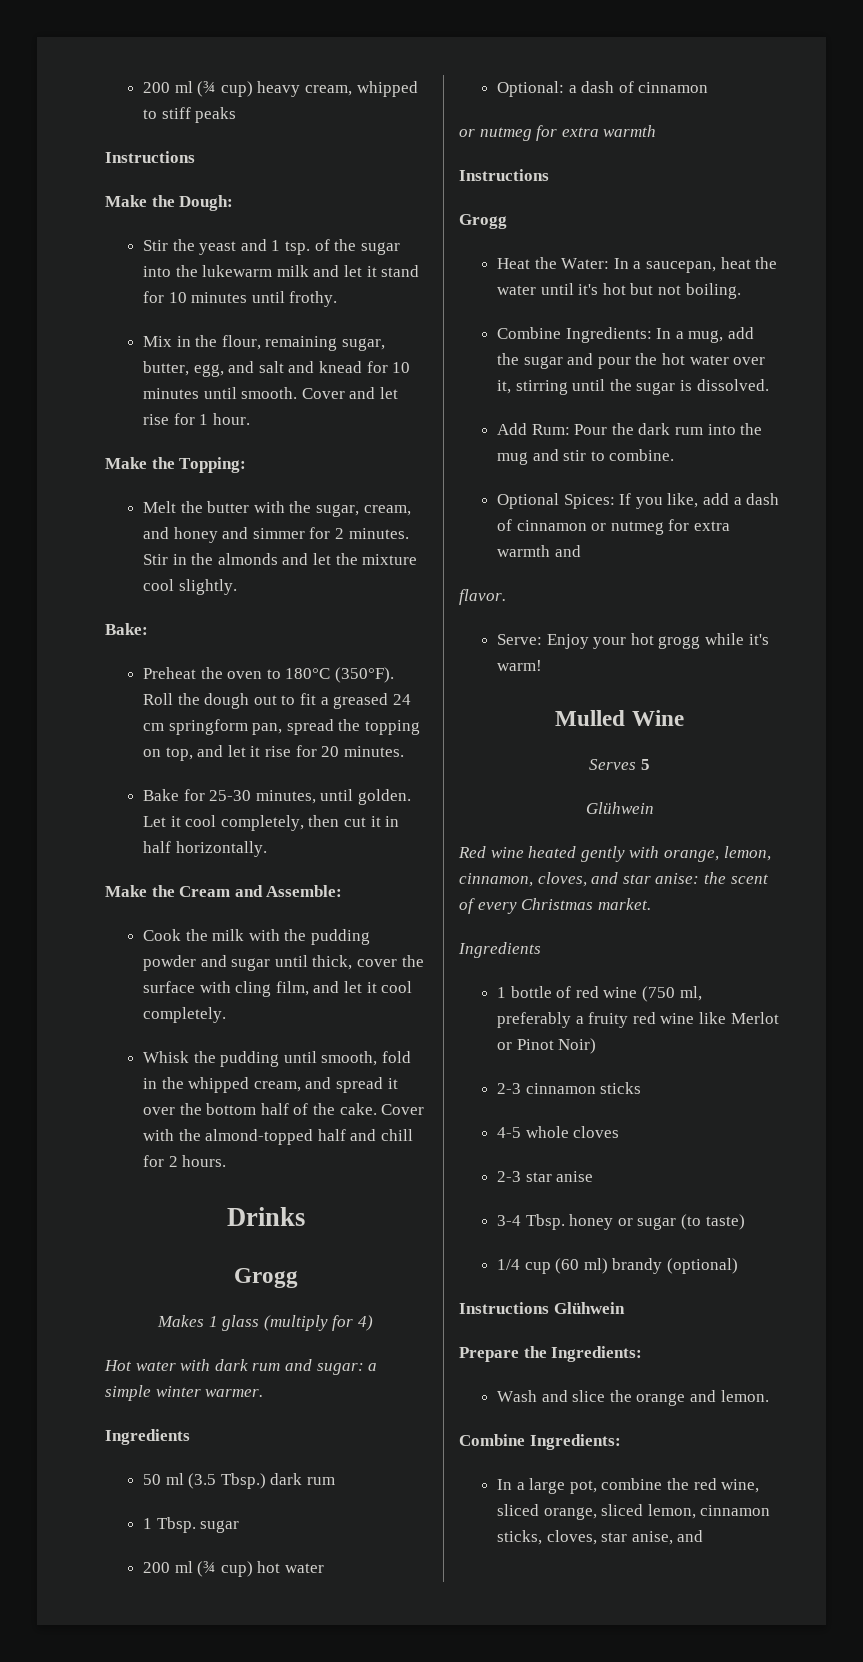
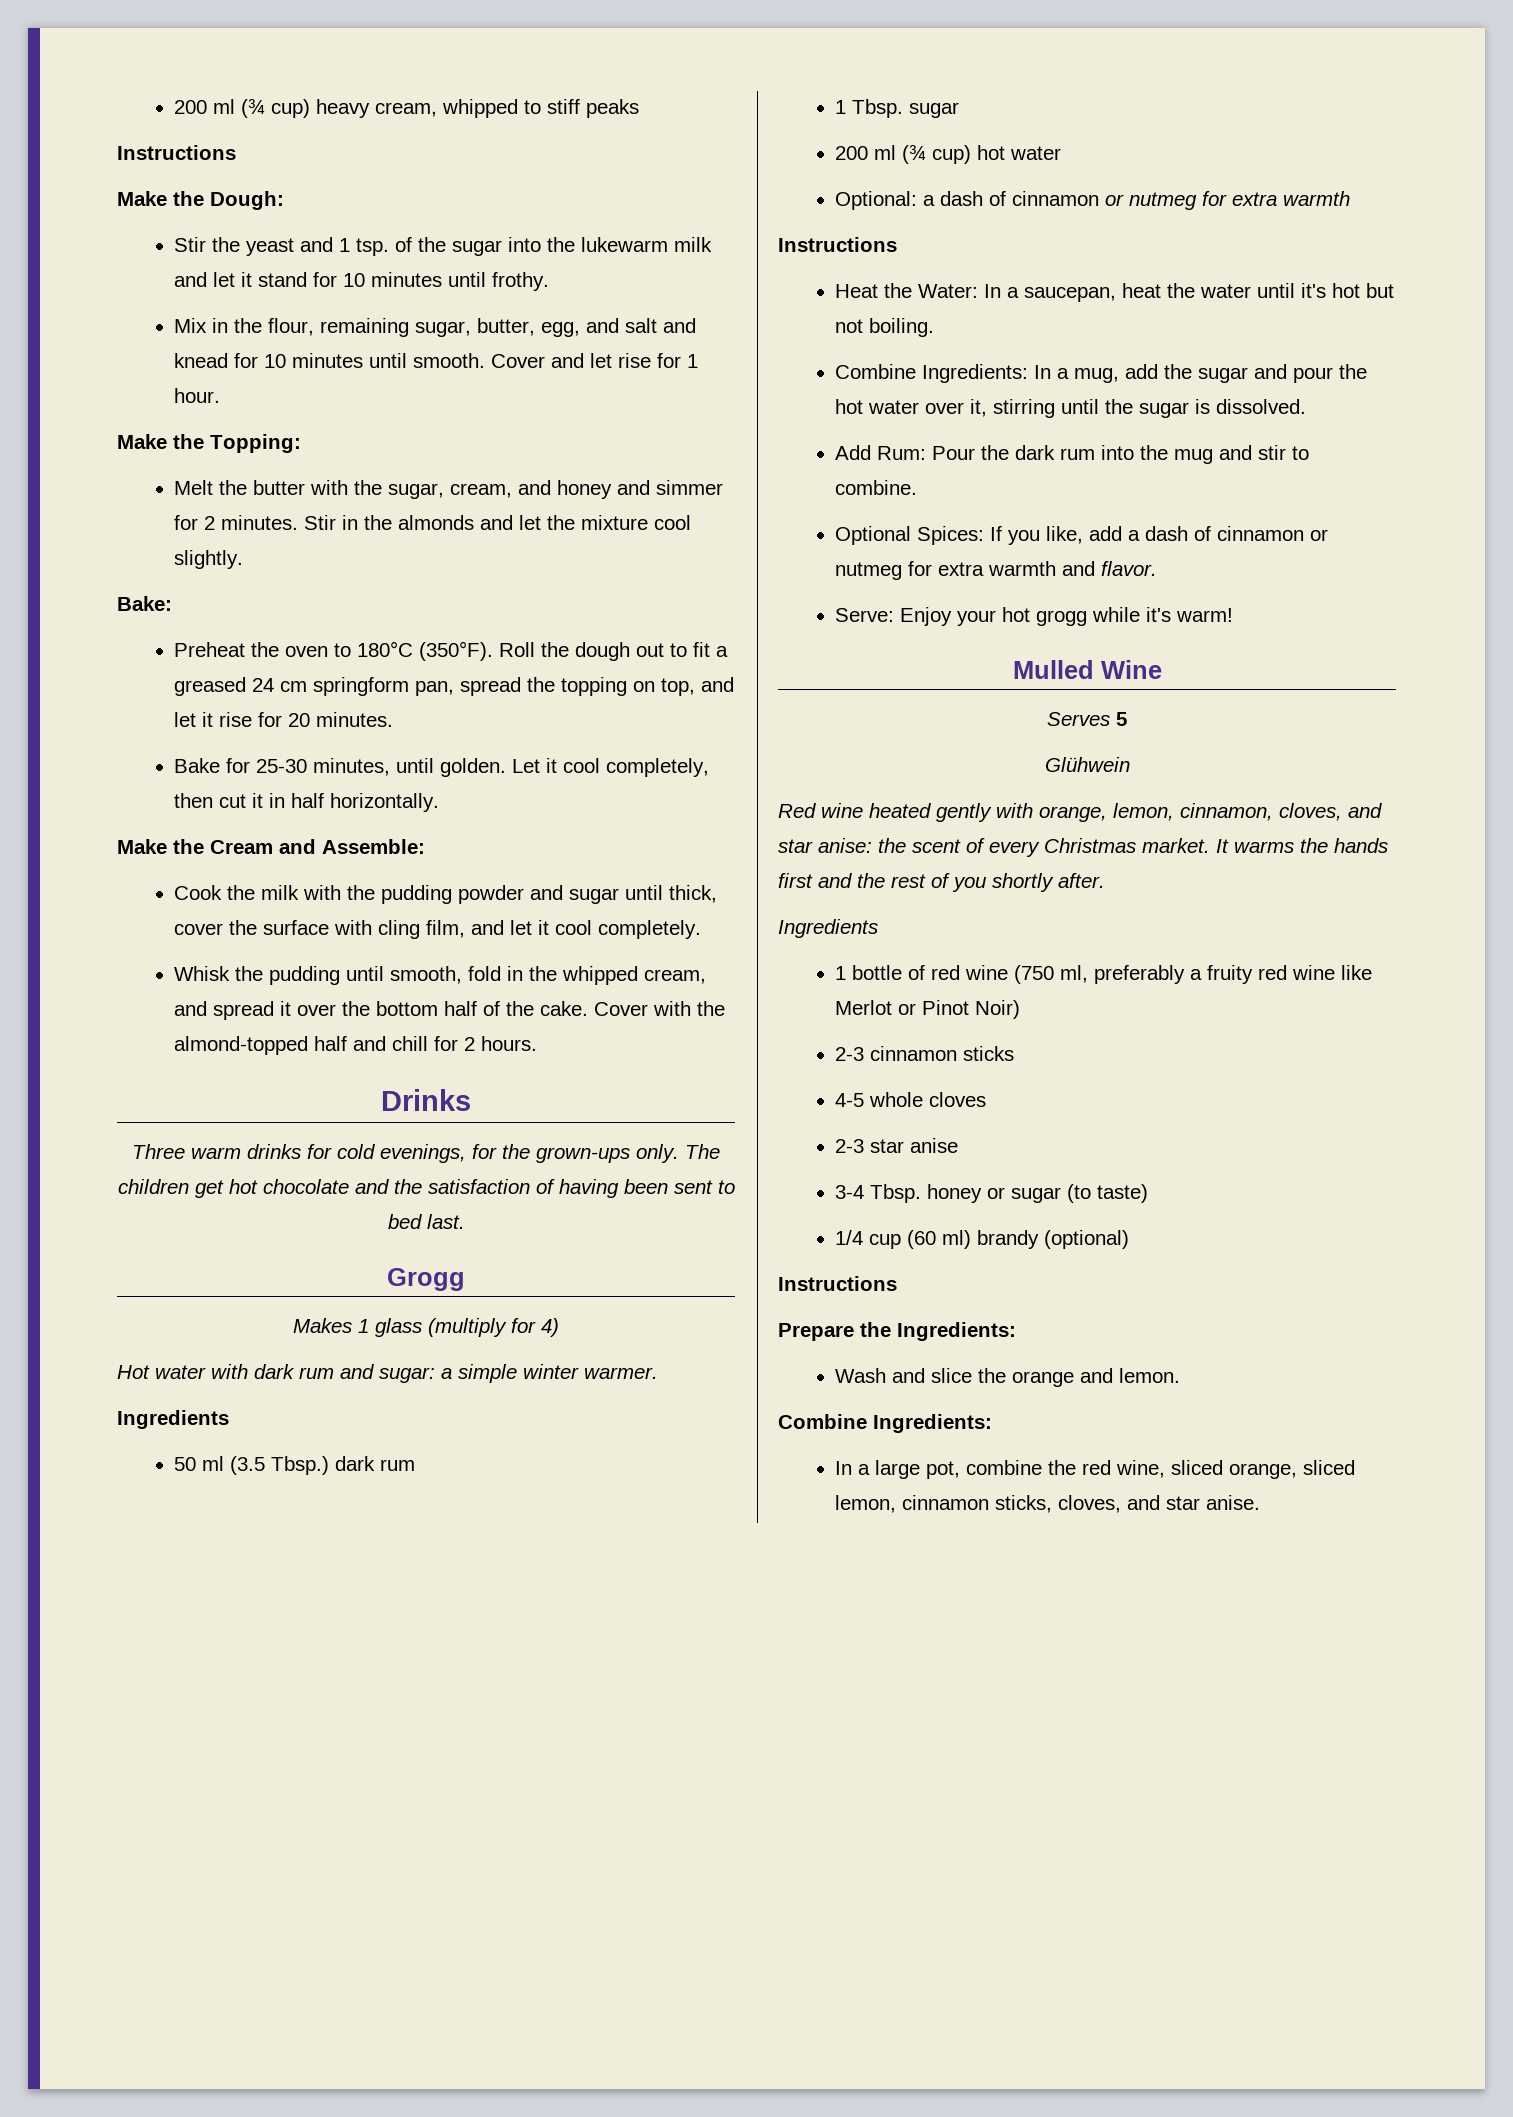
(305, 1216) none -> [132,1144,720,1163] [117,1179,735,1198] [387,1214,465,1229] // Three warm drinks for cold evenings, for the grown-ups only. The children get hot chocolate and the satisfaction of having been sent to bed last.
(709, 87) // -> (1100, 198) none
[459,214,507,229] // Grogg -> (897, 244) none
(581, 551) // -> (1096, 568) none
(651, 904) none -> [1216,838,1388,853] [778,873,1105,892] It warms the hands first and the rest of you shortly after.
[553,1302,625,1314] Glühwein -> (897, 1283) none
[601,1530,704,1545] star anise, and -> [1127,1495,1261,1510] and star anise.

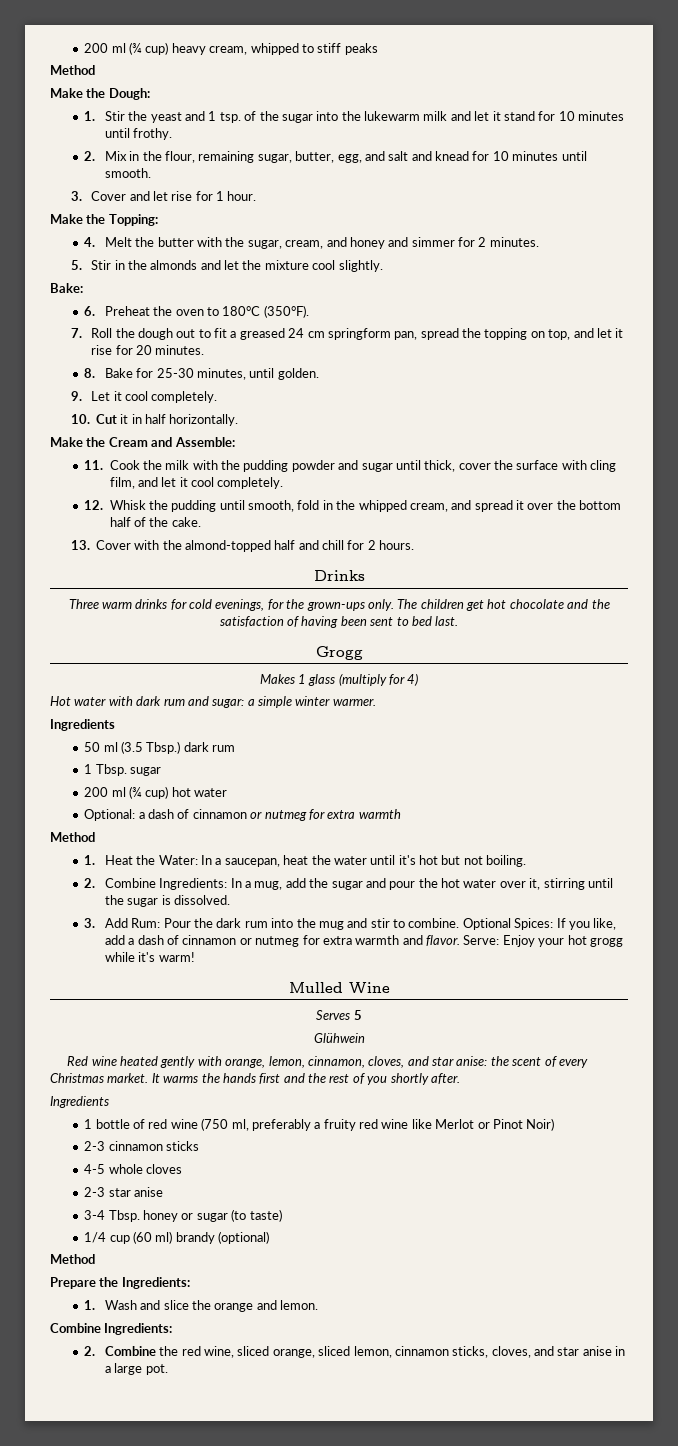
[117,145,236,160] Instructions -> [50,65,95,75] Method
(284, 200) none -> [84,111,96,121] 1.
(550, 281) none -> [84,151,96,161] 2.
(486, 360) none -> [70,191,82,201] // 3.
(301, 443) none -> [84,237,96,247] 4.
(299, 522) none -> [70,260,82,270] // 5.
(172, 603) none -> [84,306,96,316] 6.
(494, 651) none -> [70,328,82,338] // 7.
(394, 719) none -> [84,368,96,378] 8.
(507, 767) none -> [70,391,82,401] // 9.
[606,758,710,777] [174,793,247,808] completely, then cut -> [151,391,218,403] [70,414,117,424] completely. // 10. Cut
(425, 846) none -> [84,460,104,470] 11.
(702, 929) none -> [84,500,104,510] 12.
(589, 1008) none -> [70,540,90,550] // 13.
[778,237,897,252] Instructions // -> [50,832,95,842] [84,855,96,865] Method // 1.
(935, 327) none -> [84,878,96,888] 2.
(1307, 406) none -> [84,918,96,928] 3.
(918, 487) // -> (460, 923) none
(1158, 568) // -> (461, 940) none
[778,1276,897,1291] Instructions -> [50,1254,95,1264] Method
(1016, 1331) none -> [84,1300,96,1310] 1.
[835,1460,1043,1479] In a large pot, combine -> [84,1346,156,1356] 2. Combine
[1206,1495,1261,1510] anise. -> [582,1346,626,1356] [104,1363,168,1375] anise in a large pot.

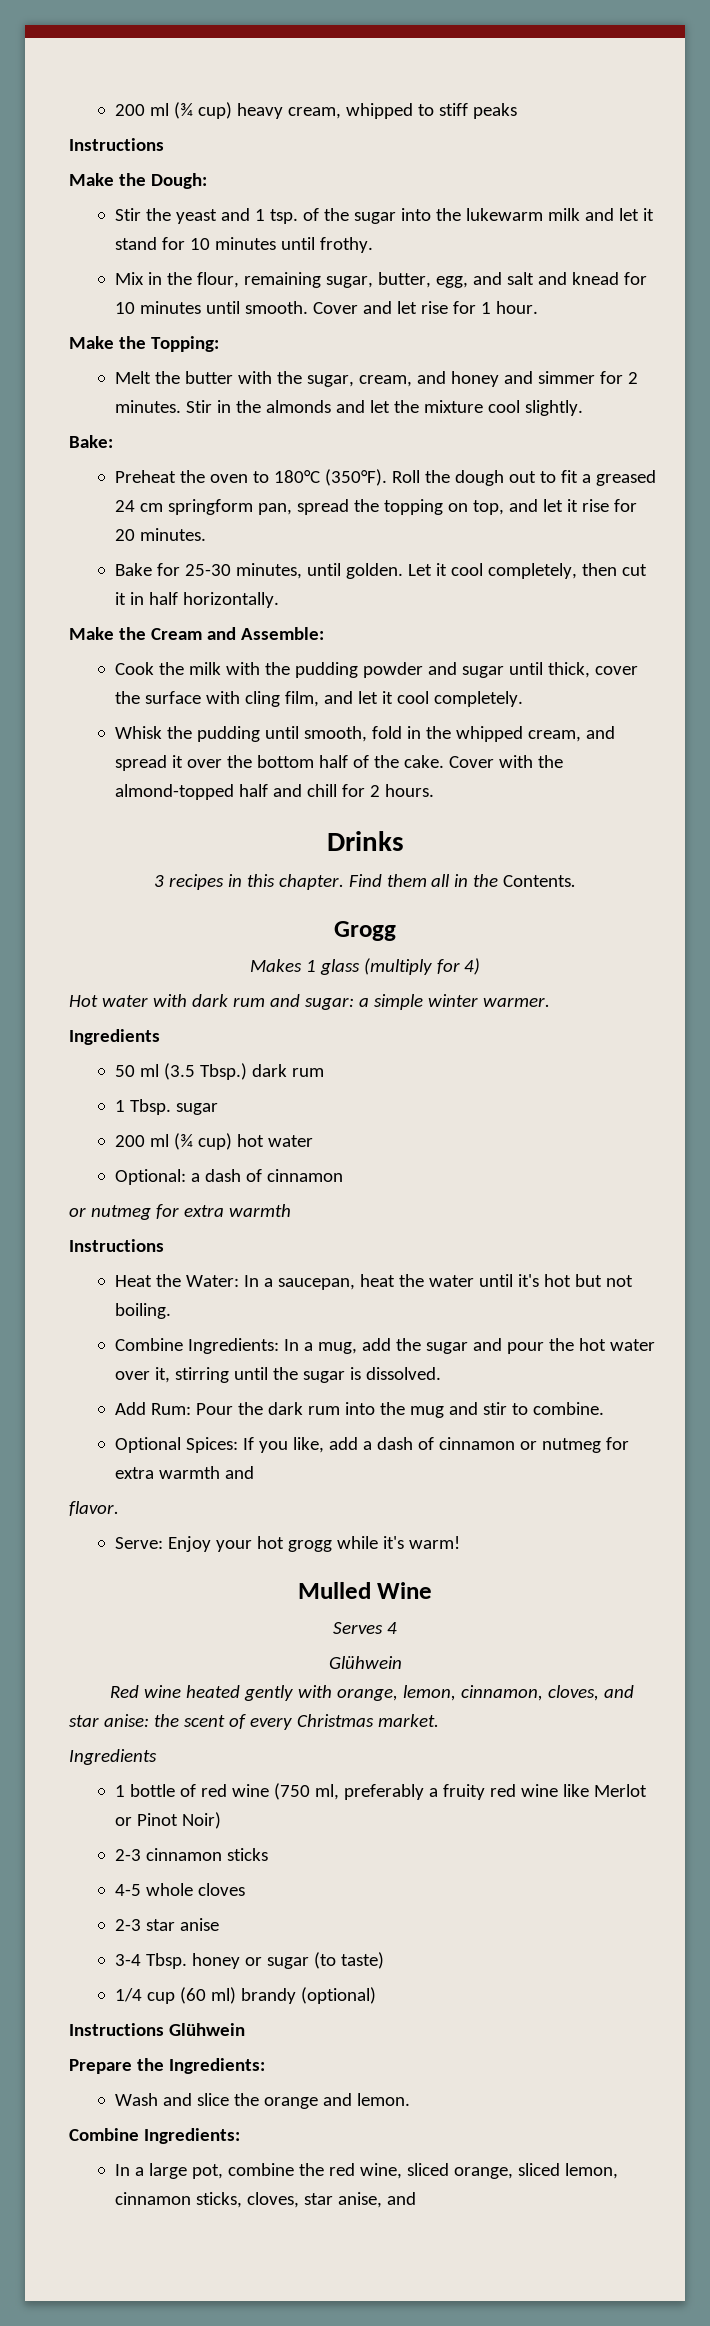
[50,65,95,75] Method -> [69,138,164,151] Instructions
[84,111,96,121] 1. -> (207, 181) none
[84,151,96,161] 2. -> (374, 245) none
[70,191,82,201] // 3. -> (309, 307) none
[84,237,96,247] 4. -> (219, 344) none
[70,260,82,270] // 5. -> (182, 406) none
[84,306,96,316] 6. -> (113, 441) none
[70,328,82,338] // 7. -> (388, 477) none
[84,368,96,378] 8. -> (207, 534) none
[70,391,82,401] // 9. -> (404, 571) none
[151,391,218,403] [70,414,117,424] completely. // 10. Cut -> [488,563,648,579] completely, then cut
[84,460,104,470] 11. -> (324, 633) none
[84,500,104,510] 12. -> (524, 699) none
[70,540,90,550] // 13. -> (445, 761) none
[68,599,610,611] [219,616,459,628] Three warm drinks for cold evenings, for the grown-ups only. The children get hot chocolate and the satisfaction of having been sent to bed last. -> [153,874,577,890] 3 recipes in this chapter. Find them all in the Contents.
(247, 814) none -> (344, 1175) //
[50,832,95,842] [84,855,96,865] Method // 1. -> [69,1239,164,1252] Instructions //
[84,878,96,888] 2. -> (172, 1311) none
[84,918,96,928] 3. -> (442, 1373) none
(460, 923) none -> (605, 1408) //
(423, 940) none -> (255, 1472) //
(461, 940) none -> (119, 1508) //
[353,1010,362,1020] 5 -> [386,1622,397,1634] 4
[151,1073,460,1085] It warms the hands first and the rest of you shortly after. -> (439, 1720) none
[50,1254,95,1264] Method -> [69,2023,245,2036] Instructions Glühwein
[84,1300,96,1310] 1. -> (265, 2066) none
[84,1346,156,1356] 2. Combine -> [115,2163,295,2179] In a large pot, combine
[534,1346,626,1356] [104,1363,168,1375] and star anise in a large pot. -> [304,2192,417,2208] star anise, and

